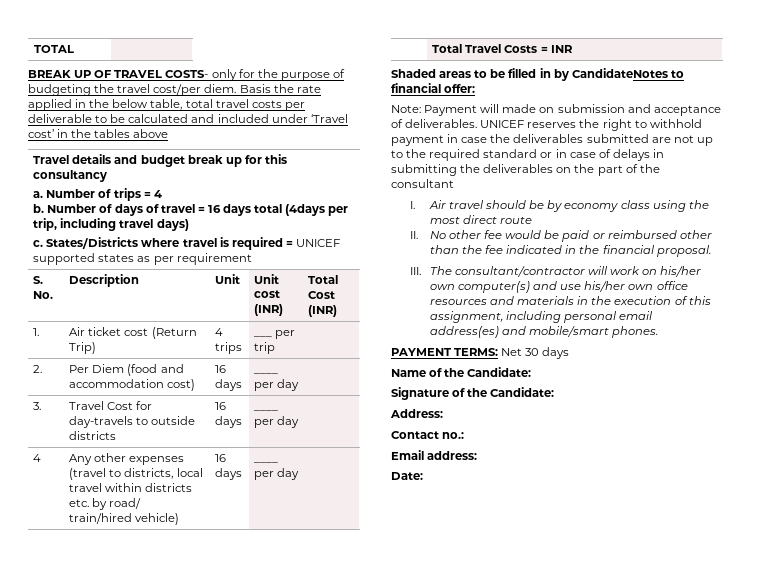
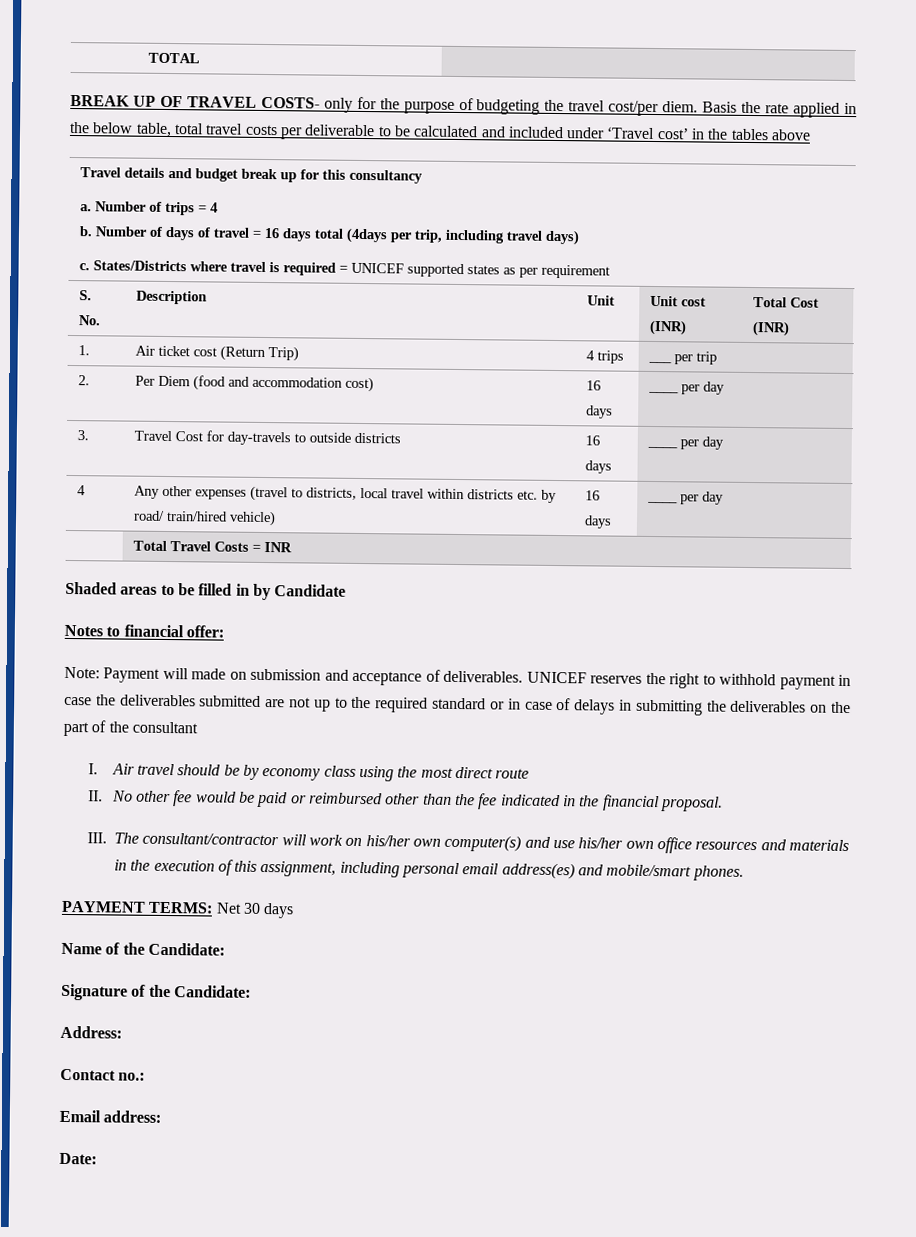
[571,68,668,78] CandidateNotes -> [274,584,347,597] [64,624,103,637] Candidate // Notes

